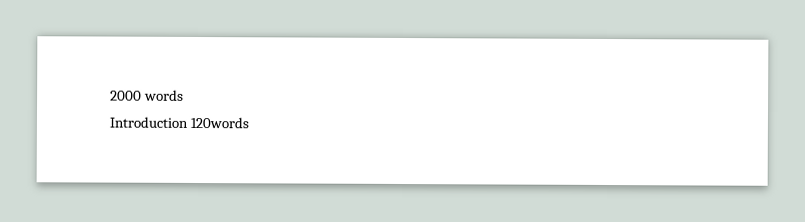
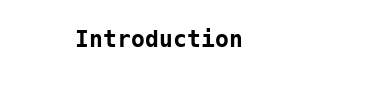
[110,89,184,101] [109,116,249,129] 2000 words // Introduction 120words -> [75,28,243,47] Introduction

